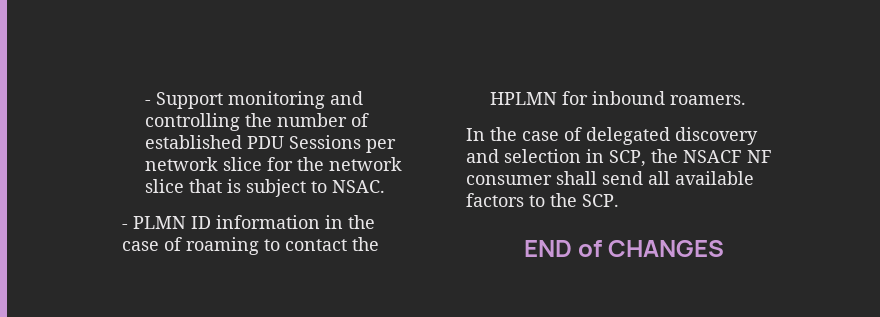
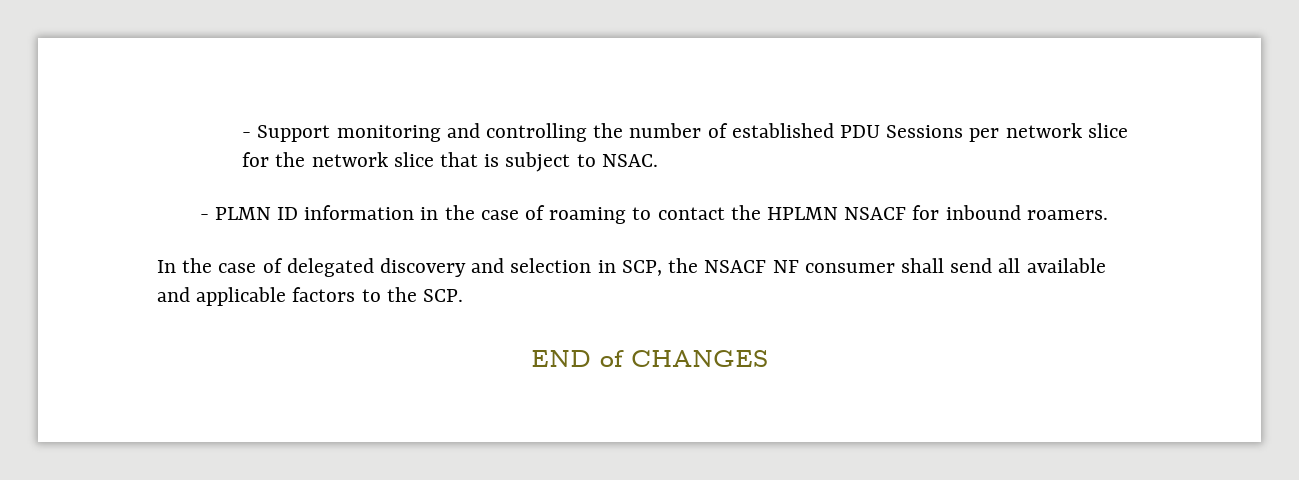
(557, 98) none -> [844,207,907,220] NSACF
(754, 178) none -> [157,287,287,306] and applicable

